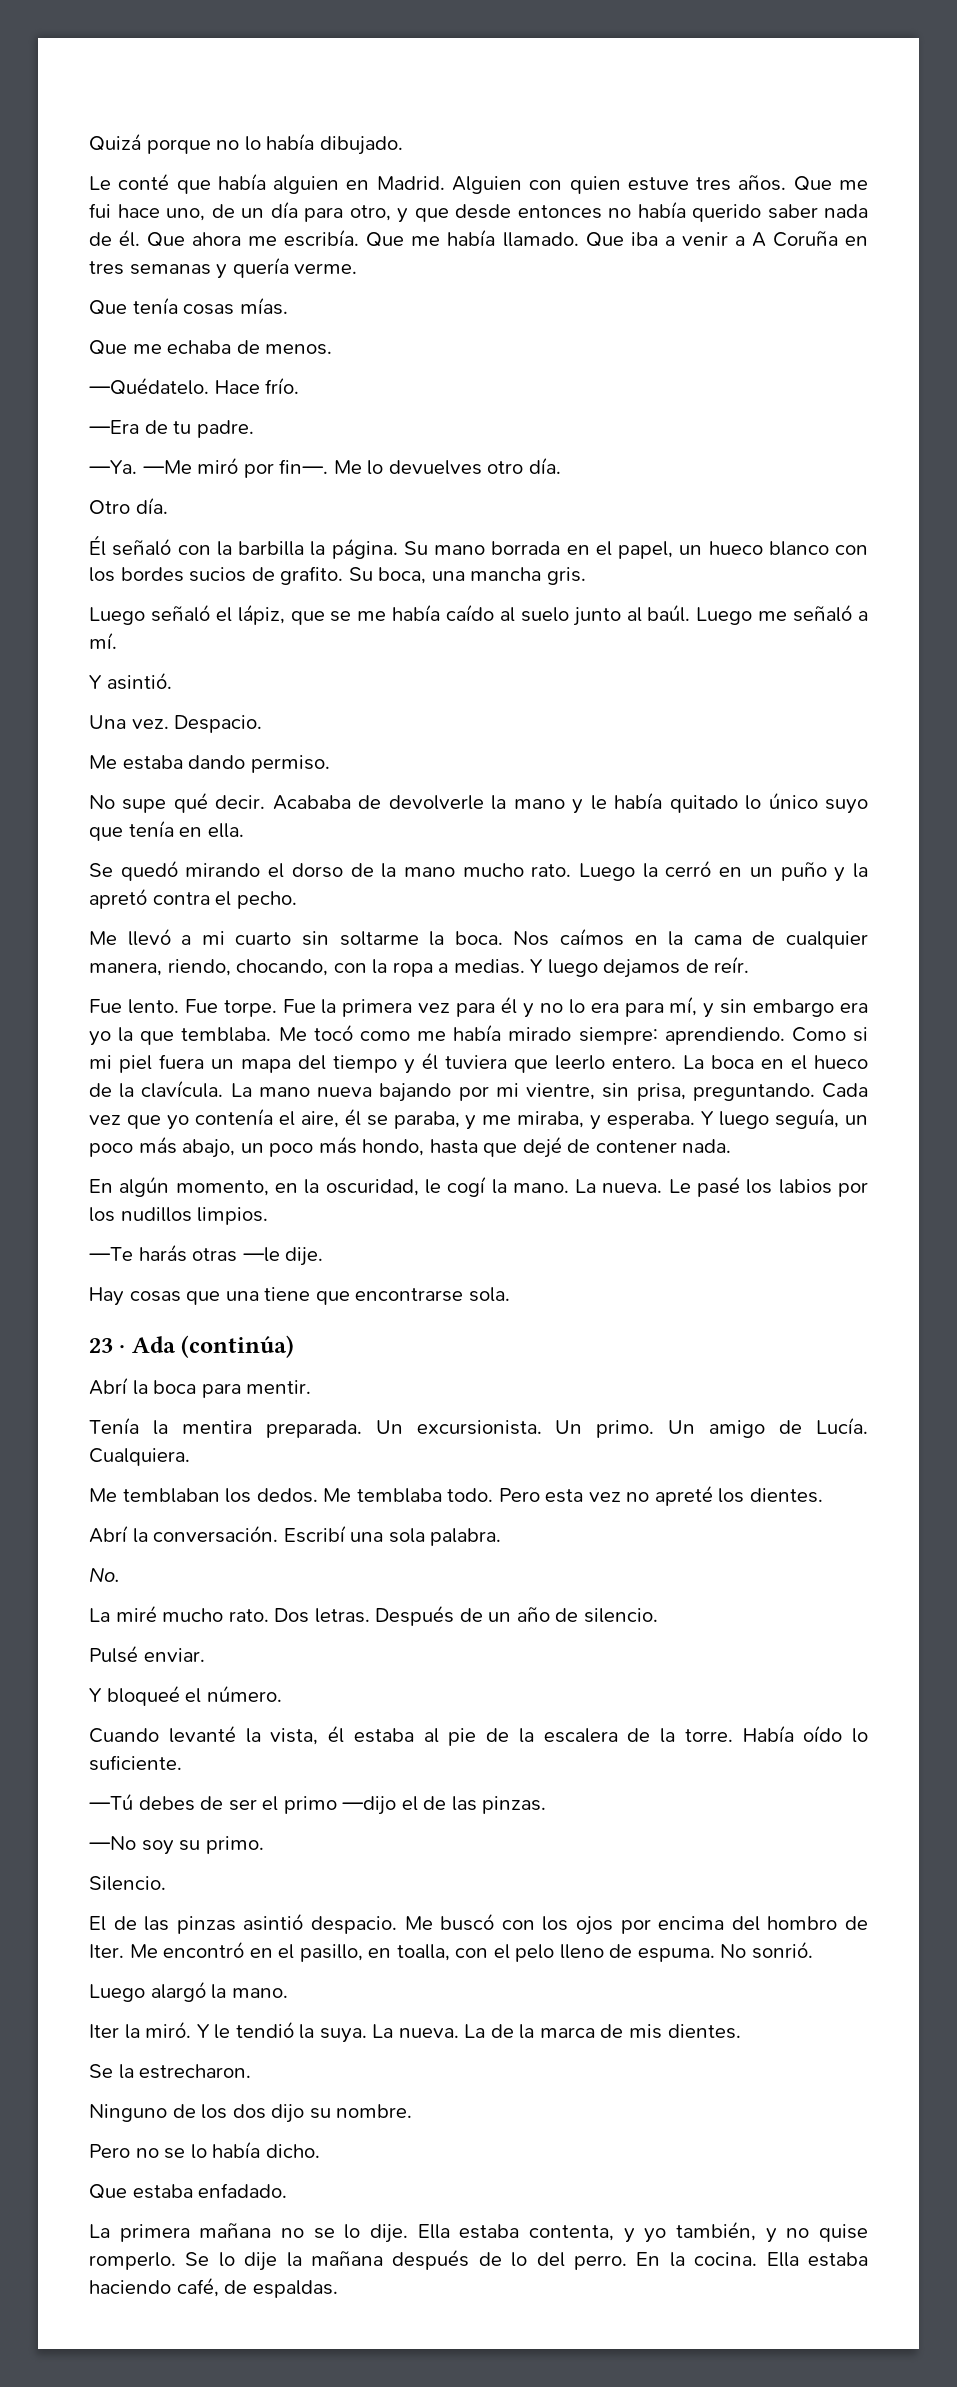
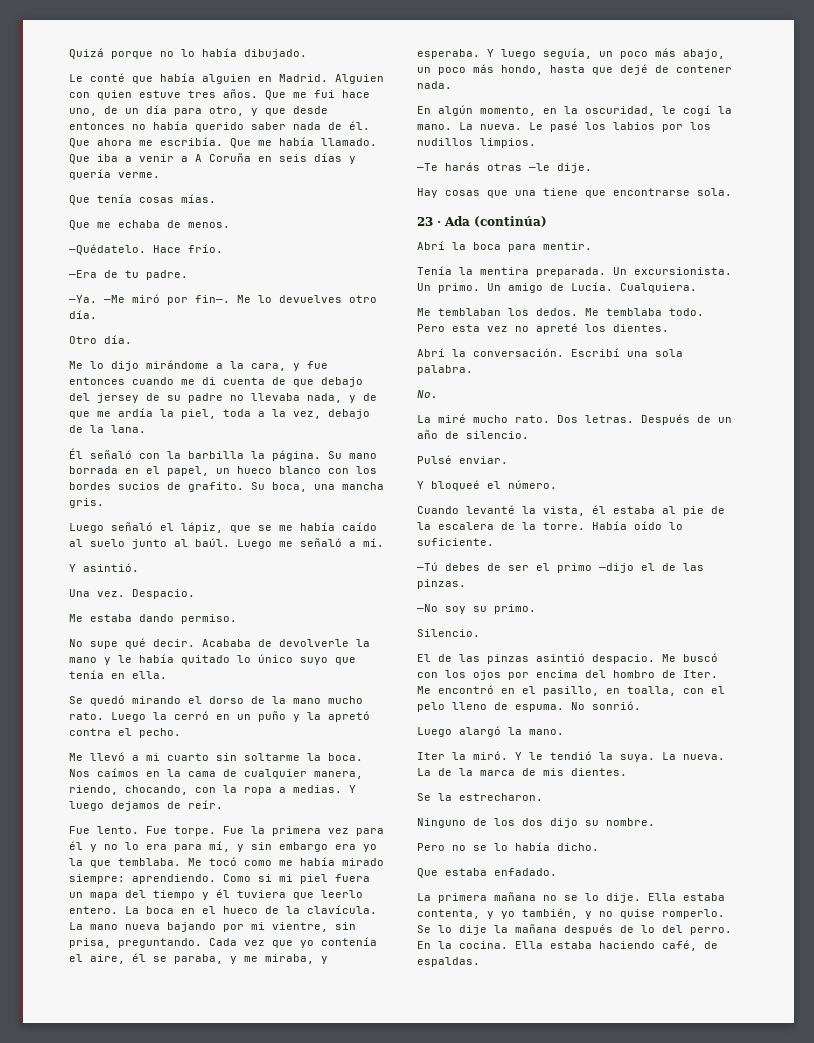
[89,261,211,275] tres semanas -> [279,153,342,162] seis días
(168, 505) none -> [69,360,328,371] [69,377,363,387] [69,393,377,403] [69,408,370,419] [69,425,146,433] // Me lo dijo mirándome a la cara, y fue entonces cuando me di cuenta de que debajo del jersey de su padre no llevaba nada, y de que me ardía la piel, toda a la vez, debajo de la lana.

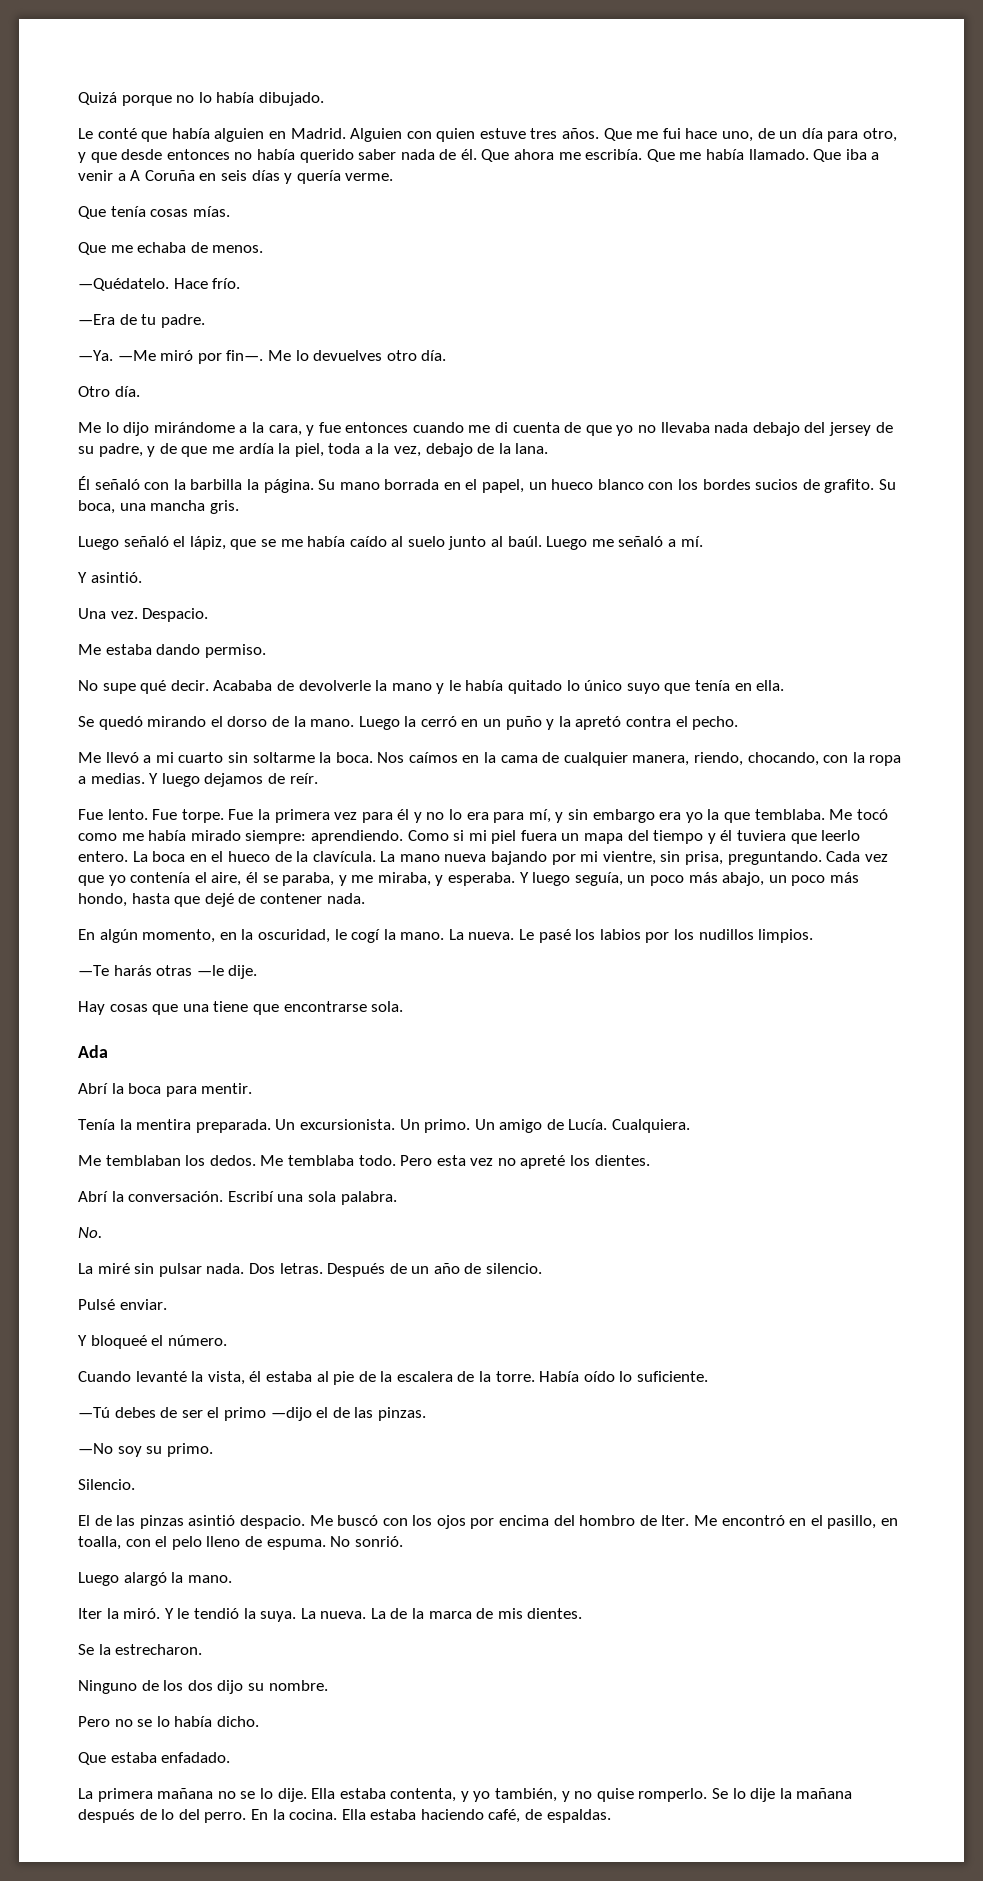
(314, 383) none -> [616,422,749,436] yo no llevaba nada
[188,393,342,403] padre no llevaba nada, -> [98,443,143,457] padre,
[293,696,363,704] [69,712,104,720] mano mucho rato. -> [310,719,355,727] mano.
[417,217,441,226] 23 · -> (404, 1006) none
[474,216,547,227] (continúa) -> (108, 1051) none
[473,415,550,423] mucho rato. -> [134,1263,245,1277] sin pulsar nada.

